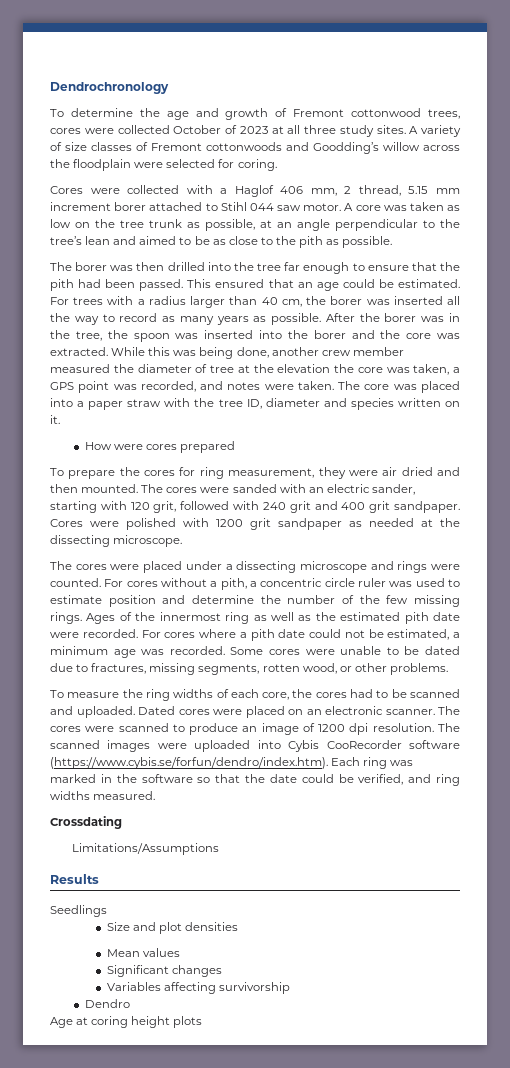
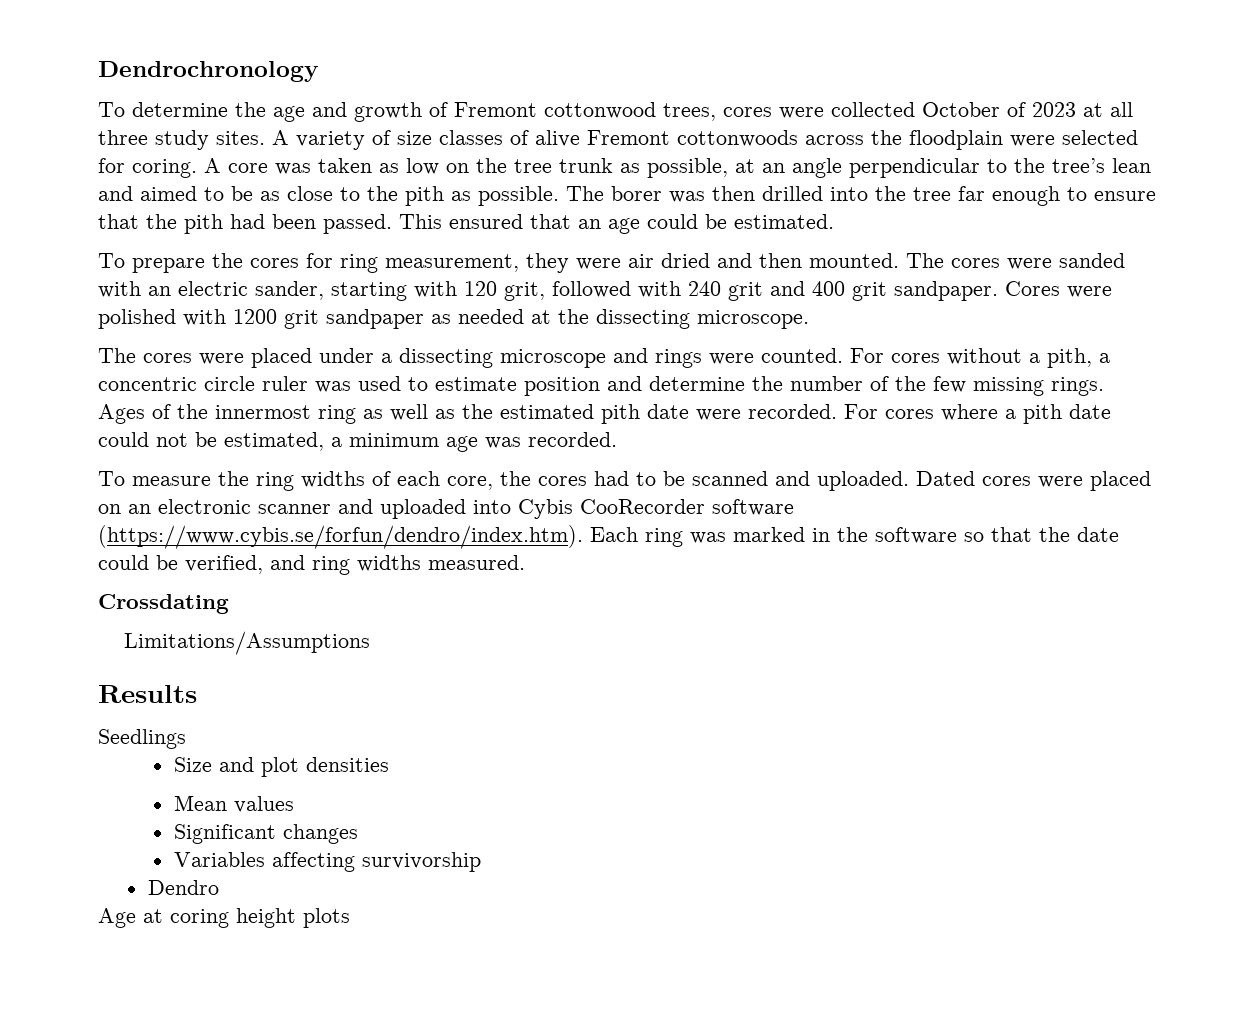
(148, 146) none -> [535,130,580,147] alive
[286,142,420,154] and Goodding’s willow -> (798, 138) none
[50,185,460,197] [50,202,342,211] // Cores were collected with a Haglof 406 mm, 2 thread, 5.15 mm increment borer attached to Stihl 044 saw motor. -> (197, 168) none
(393, 242) // -> (559, 196) none
[50,296,460,308] [50,313,461,325] [50,330,460,342] [50,347,404,359] [50,364,460,375] [50,381,460,393] [50,398,460,410] [50,415,60,424] [84,441,236,453] For trees with a radius larger than 40 cm, the borer was inserted all the way to record as many years as possible. After the borer was in the tree, the spoon was inserted into the borer and the core was extracted. While this was being done, another crew member measured the diameter of tree at the elevation the core was taken, a GPS point was recorded, and notes were taken. The core was placed into a paper straw with the tree ID, diameter and species written on it. // How were cores prepared -> (834, 221) none
[230,646,461,655] [50,663,448,675] Some cores were unable to be dated due to fractures, missing segments, rotten wood, or other problems. -> (617, 439) none
[385,706,460,715] [50,723,460,735] [50,740,187,752] scanner. The cores were scanned to produce an image of 1200 dpi resolution. The scanned images were -> [258,499,373,514] scanner and

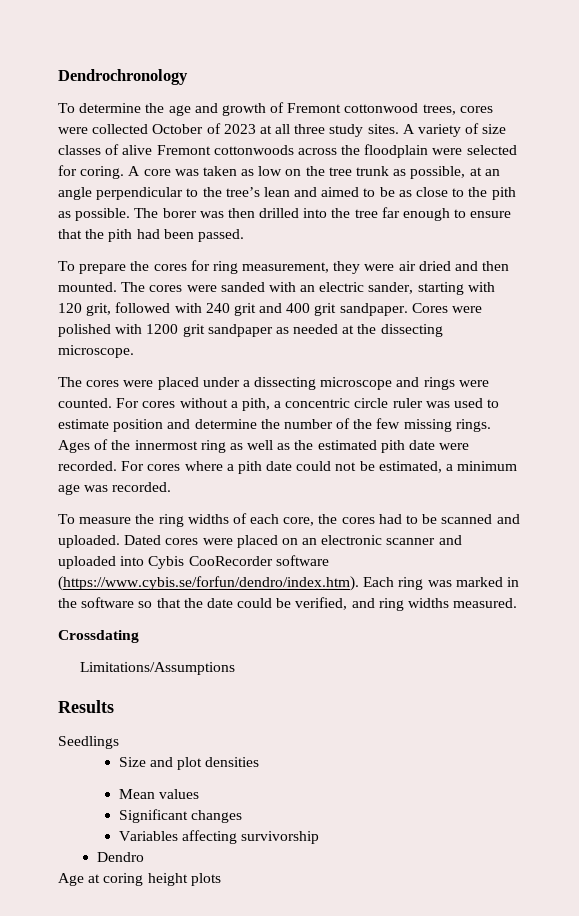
[399,214,834,234] This ensured that an age could be estimated. -> (244, 235) none

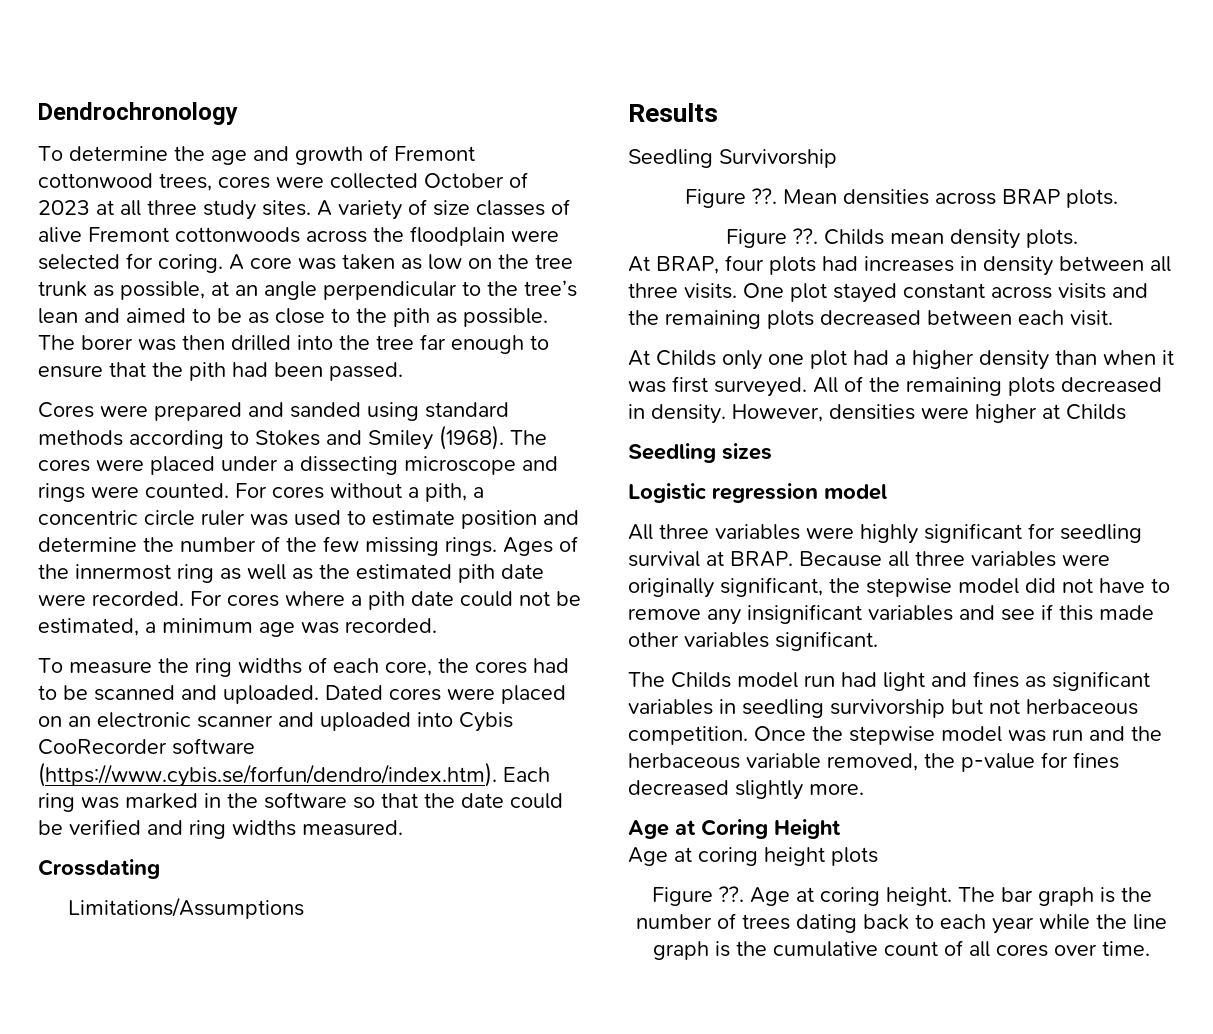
[58,260,510,274] [58,282,495,295] [58,302,483,316] [58,324,443,337] [58,345,134,358] To prepare the cores for ring measurement, they were air dried and then mounted. The cores were sanded with an electric sander, starting with 120 grit, followed with 240 grit and 400 grit sandpaper. Cores were polished with 1200 grit sandpaper as needed at the dissecting microscope. // -> [38,402,509,421] [38,425,504,450] Cores were prepared and sanded using standard methods according to Stokes and Smiley (1968).
[295,597,348,610] verified, -> [69,819,141,835] verified
[58,736,119,749] [118,757,260,770] [118,789,199,799] [118,809,242,823] [118,830,320,844] [96,852,144,862] Seedlings // Size and plot densities // Mean values // Significant changes // Variables affecting survivorship // Dendro -> [628,149,837,168] [685,188,1118,208] [725,228,1078,249] [628,255,1171,276] [628,283,1148,303] [628,310,1113,329] [628,350,1174,370] [628,376,1162,397] [628,404,1126,424] [628,443,772,463] [628,483,887,503] [628,523,1142,544] [628,551,1110,567] [628,577,1170,598] [628,604,1154,625] [628,631,878,651] [628,671,1150,691] [628,699,1138,718] [628,726,1162,745] [628,752,1119,772] [628,780,864,800] [628,819,841,839] Seedling Survivorship // Figure ??. Mean densities across BRAP plots. // Figure ??. Childs mean density plots. // At BRAP, four plots had increases in density between all three visits. One plot stayed constant across visits and the remaining plots decreased between each visit. // At Childs only one plot had a higher density than when it was first surveyed. All of the remaining plots decreased in density. However, densities were higher at Childs // Seedling sizes // Logistic regression model // All three variables were highly significant for seedling survival at BRAP. Because all three variables were originally significant, the stepwise model did not have to remove any insignificant variables and see if this made other variables significant. // The Childs model run had light and fines as significant variables in seedling survivorship but not herbaceous competition. Once the stepwise model was run and the herbaceous variable removed, the p-value for fines decreased slightly more. // Age at Coring Height
(221, 879) none -> [651,886,1152,906] [636,913,1167,934] [653,940,1150,960] // Figure ??. Age at coring height. The bar graph is the number of trees dating back to each year while the line graph is the cumulative count of all cores over time.

